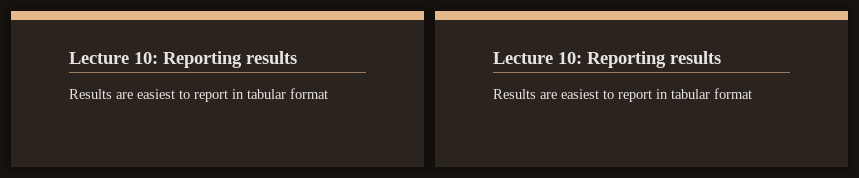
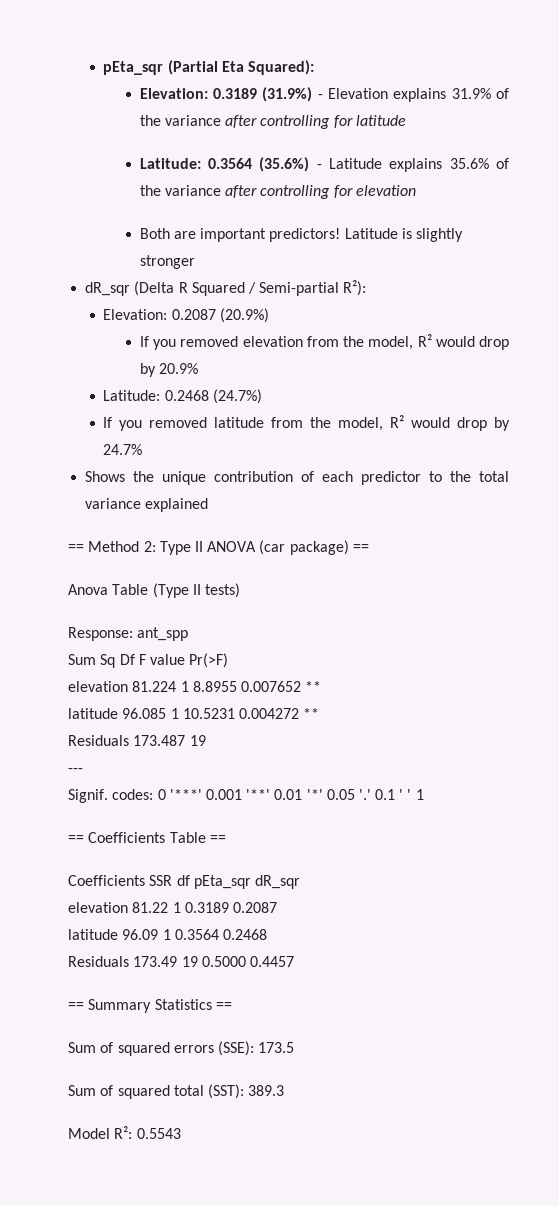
[69,51,297,68] [69,88,328,102] [493,51,721,68] [493,88,752,102] Lecture 10: Reporting results // Results are easiest to report in tabular format // Lecture 10: Reporting results // Results are easiest to report in tabular format -> [103,60,315,75] [139,87,510,102] [139,115,406,129] [139,157,510,172] [139,185,416,199] [139,228,463,242] [139,255,195,269] [85,280,367,296] [103,308,269,323] [139,334,510,350] [139,363,199,377] [103,389,262,404] [103,415,510,431] [103,444,143,455] [85,471,510,485] [85,498,209,512] [68,540,369,555] [68,583,240,598] [68,627,189,641] [68,653,229,668] [68,681,322,692] [68,708,320,719] [68,735,206,746] [68,768,84,773] [68,789,424,803] [68,832,226,843] [68,875,300,889] [68,902,277,913] [68,929,267,940] [68,956,294,967] [68,999,232,1013] [68,1041,295,1056] [68,1084,285,1099] [68,1126,181,1139] pEta_sqr (Partial Eta Squared): // Elevation: 0.3189 (31.9%) - Elevation explains 31.9% of the variance after controlling for latitude // Latitude: 0.3564 (35.6%) - Latitude explains 35.6% of the variance after controlling for elevation // Both are important predictors! Latitude is slightly stronger // dR_sqr (Delta R Squared / Semi-partial R²): // Elevation: 0.2087 (20.9%) // If you removed elevation from the model, R² would drop by 20.9% // Latitude: 0.2468 (24.7%) // If you removed latitude from the model, R² would drop by 24.7% // Shows the unique contribution of each predictor to the total variance explained // == Method 2: Type II ANOVA (car package) == // Anova Table (Type II tests) // Response: ant_spp // Sum Sq Df F value Pr(>F) // elevation 81.224 1 8.8955 0.007652 ** // latitude 96.085 1 10.5231 0.004272 ** // Residuals 173.487 19 // --- // Signif. codes: 0 '***' 0.001 '**' 0.01 '*' 0.05 '.' 0.1 ' ' 1 // == Coefficients Table == // Coefficients SSR df pEta_sqr dR_sqr // elevation 81.22 1 0.3189 0.2087 // latitude 96.09 1 0.3564 0.2468 // Residuals 173.49 19 0.5000 0.4457 // == Summary Statistics == // Sum of squared errors (SSE): 173.5 // Sum of squared total (SST): 389.3 // Model R²: 0.5543

